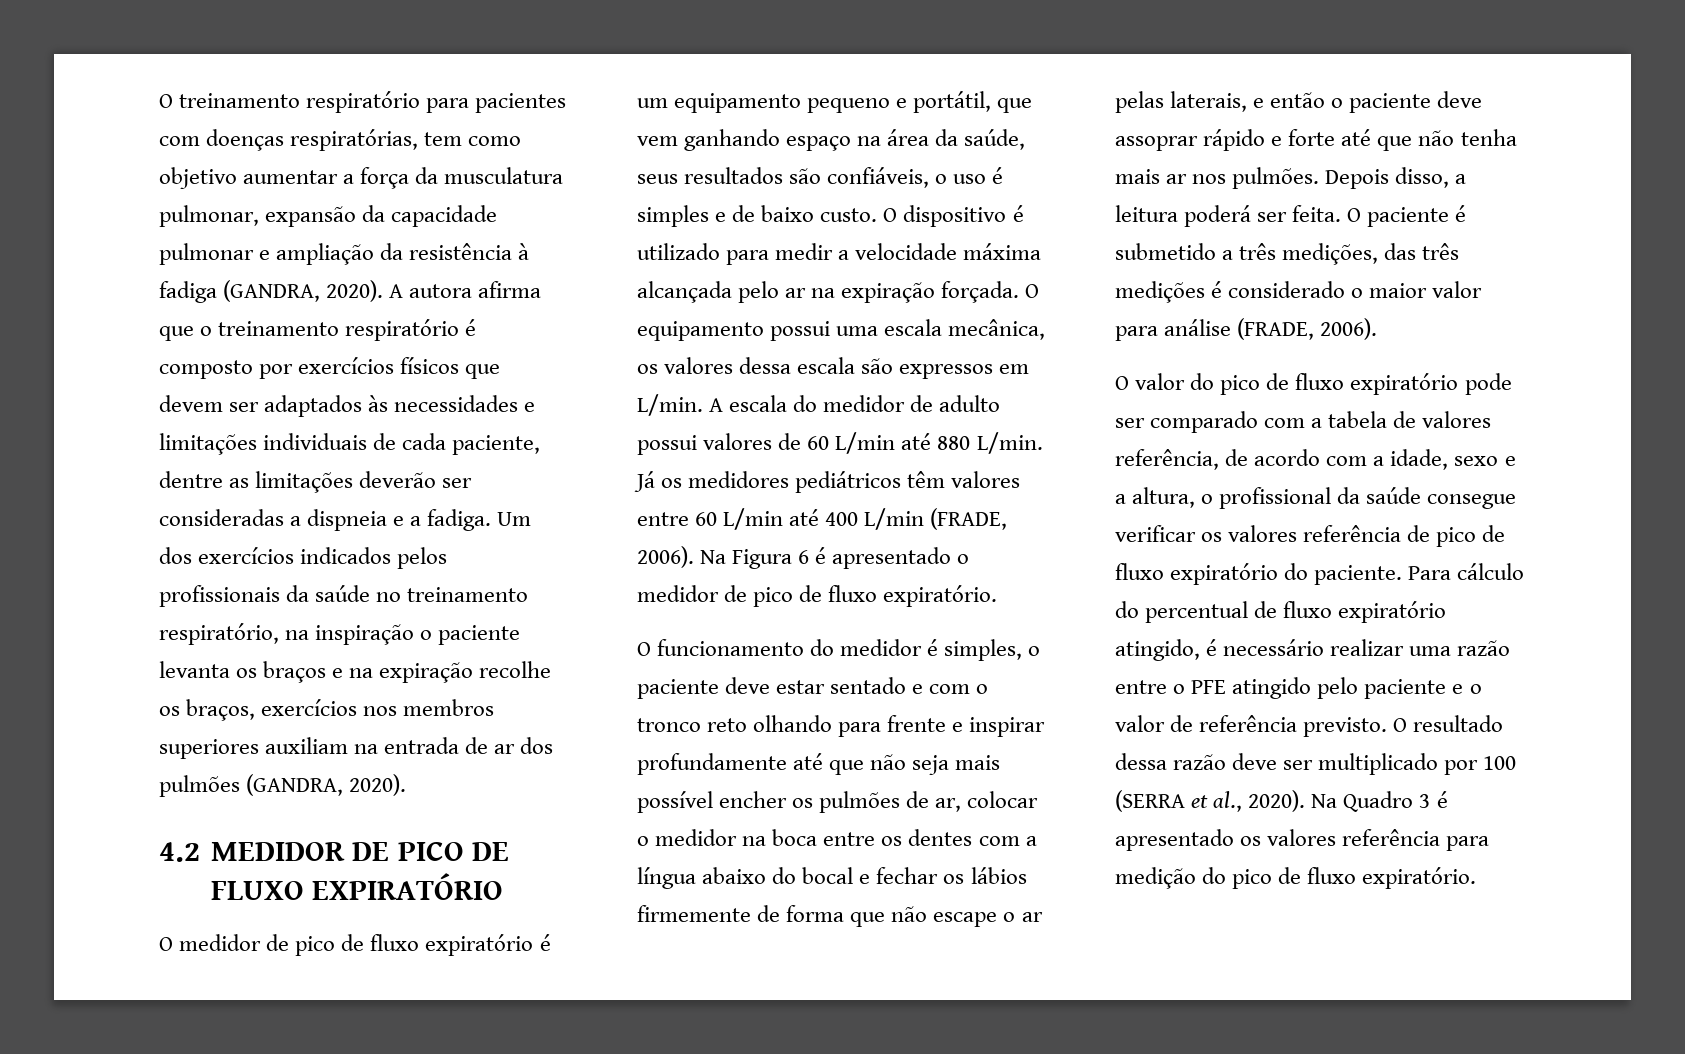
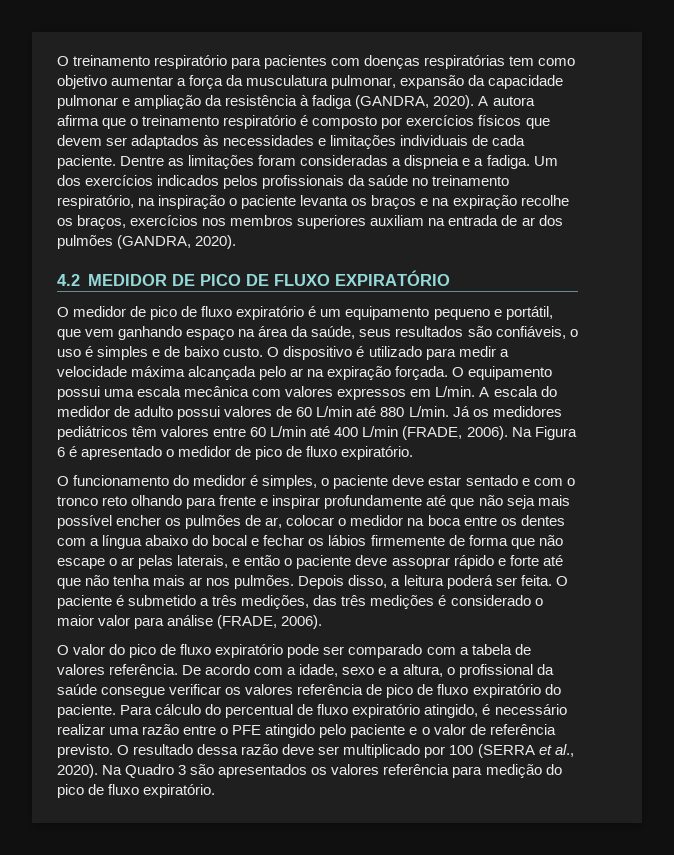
[290,129,419,151] respiratórias, -> [424,55,506,69] respiratórias
[452,435,541,455] [159,471,473,493] paciente, dentre as limitações deverão ser -> [57,155,297,169] paciente. Dentre as limitações foram
[948,319,1046,340] [637,357,894,374] mecânica, os valores dessa escala são -> [184,386,334,397] mecânica com valores
[1115,449,1249,470] referência, de -> [109,664,202,675] referência. De
[1436,791,1448,808] [1115,829,1234,851] é apresentado -> [190,764,308,778] são apresentados

